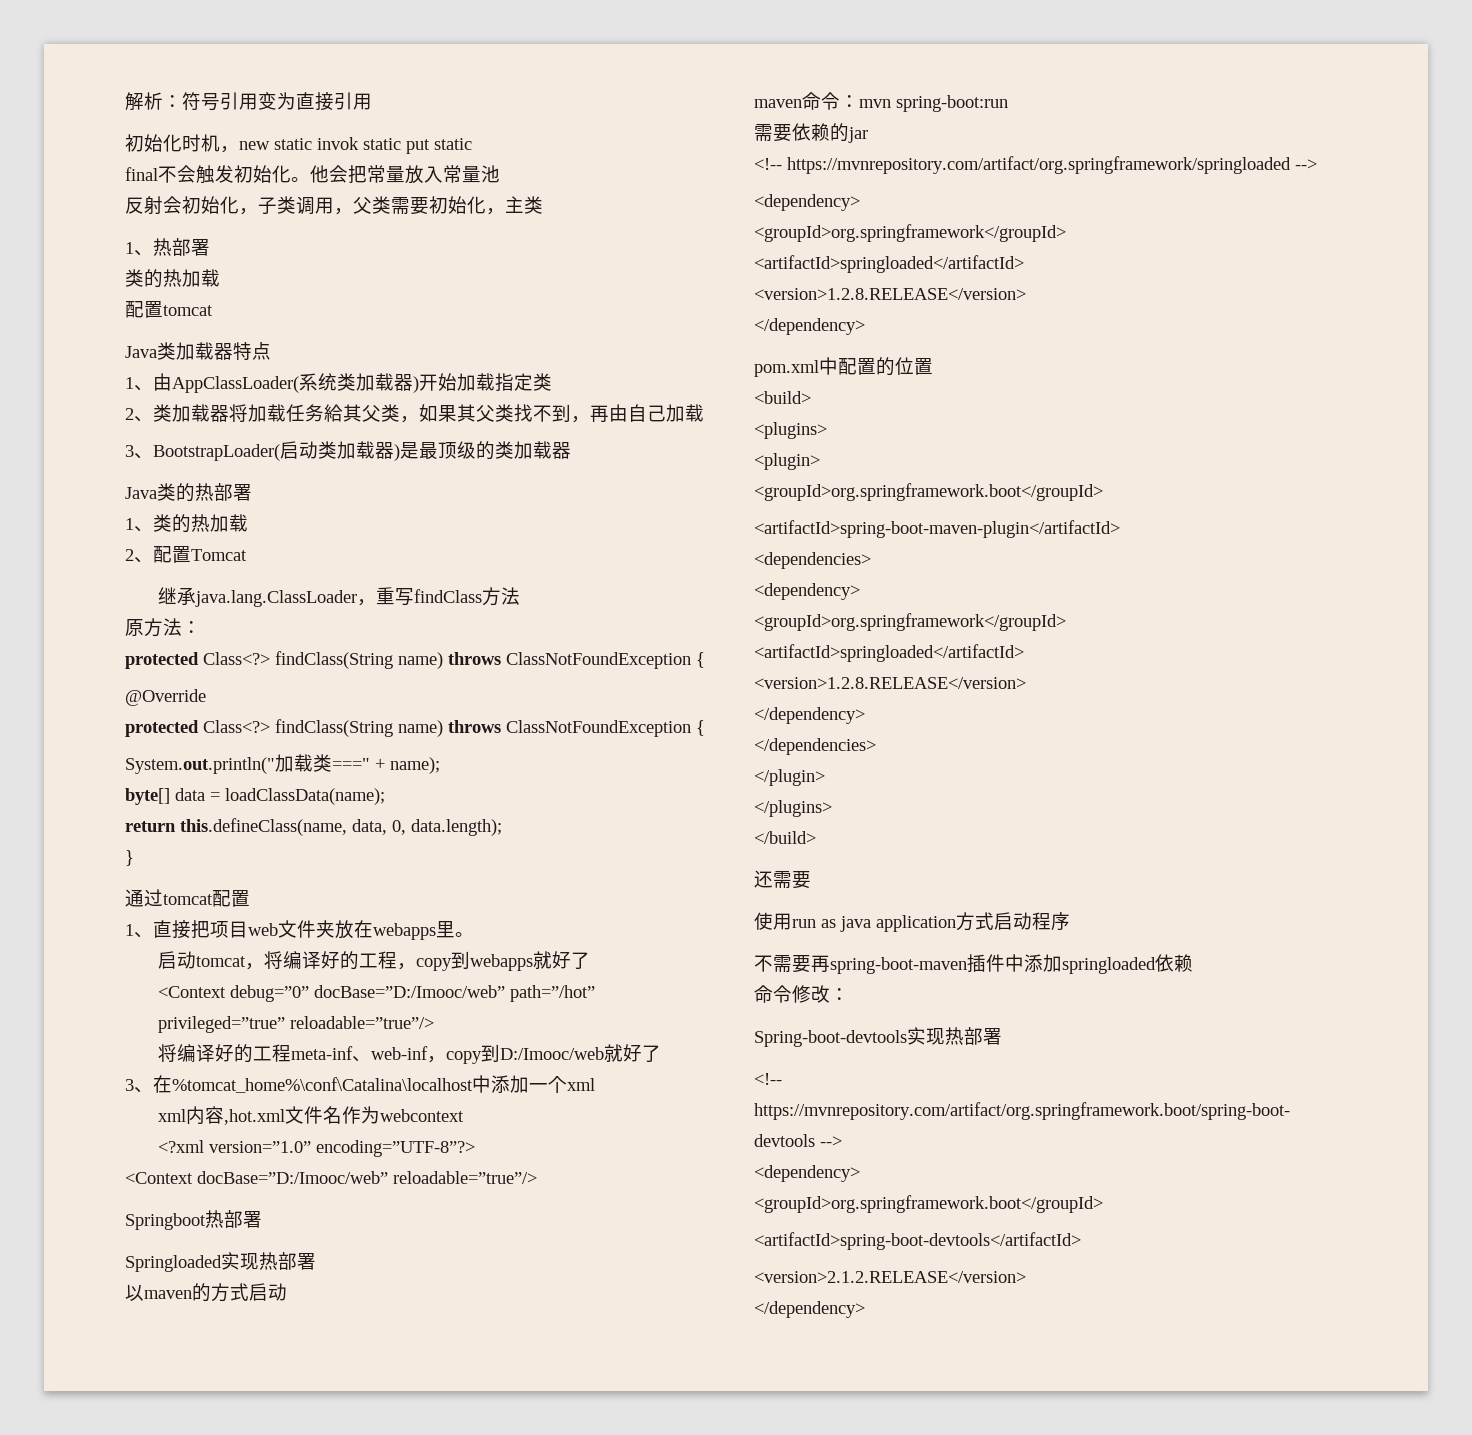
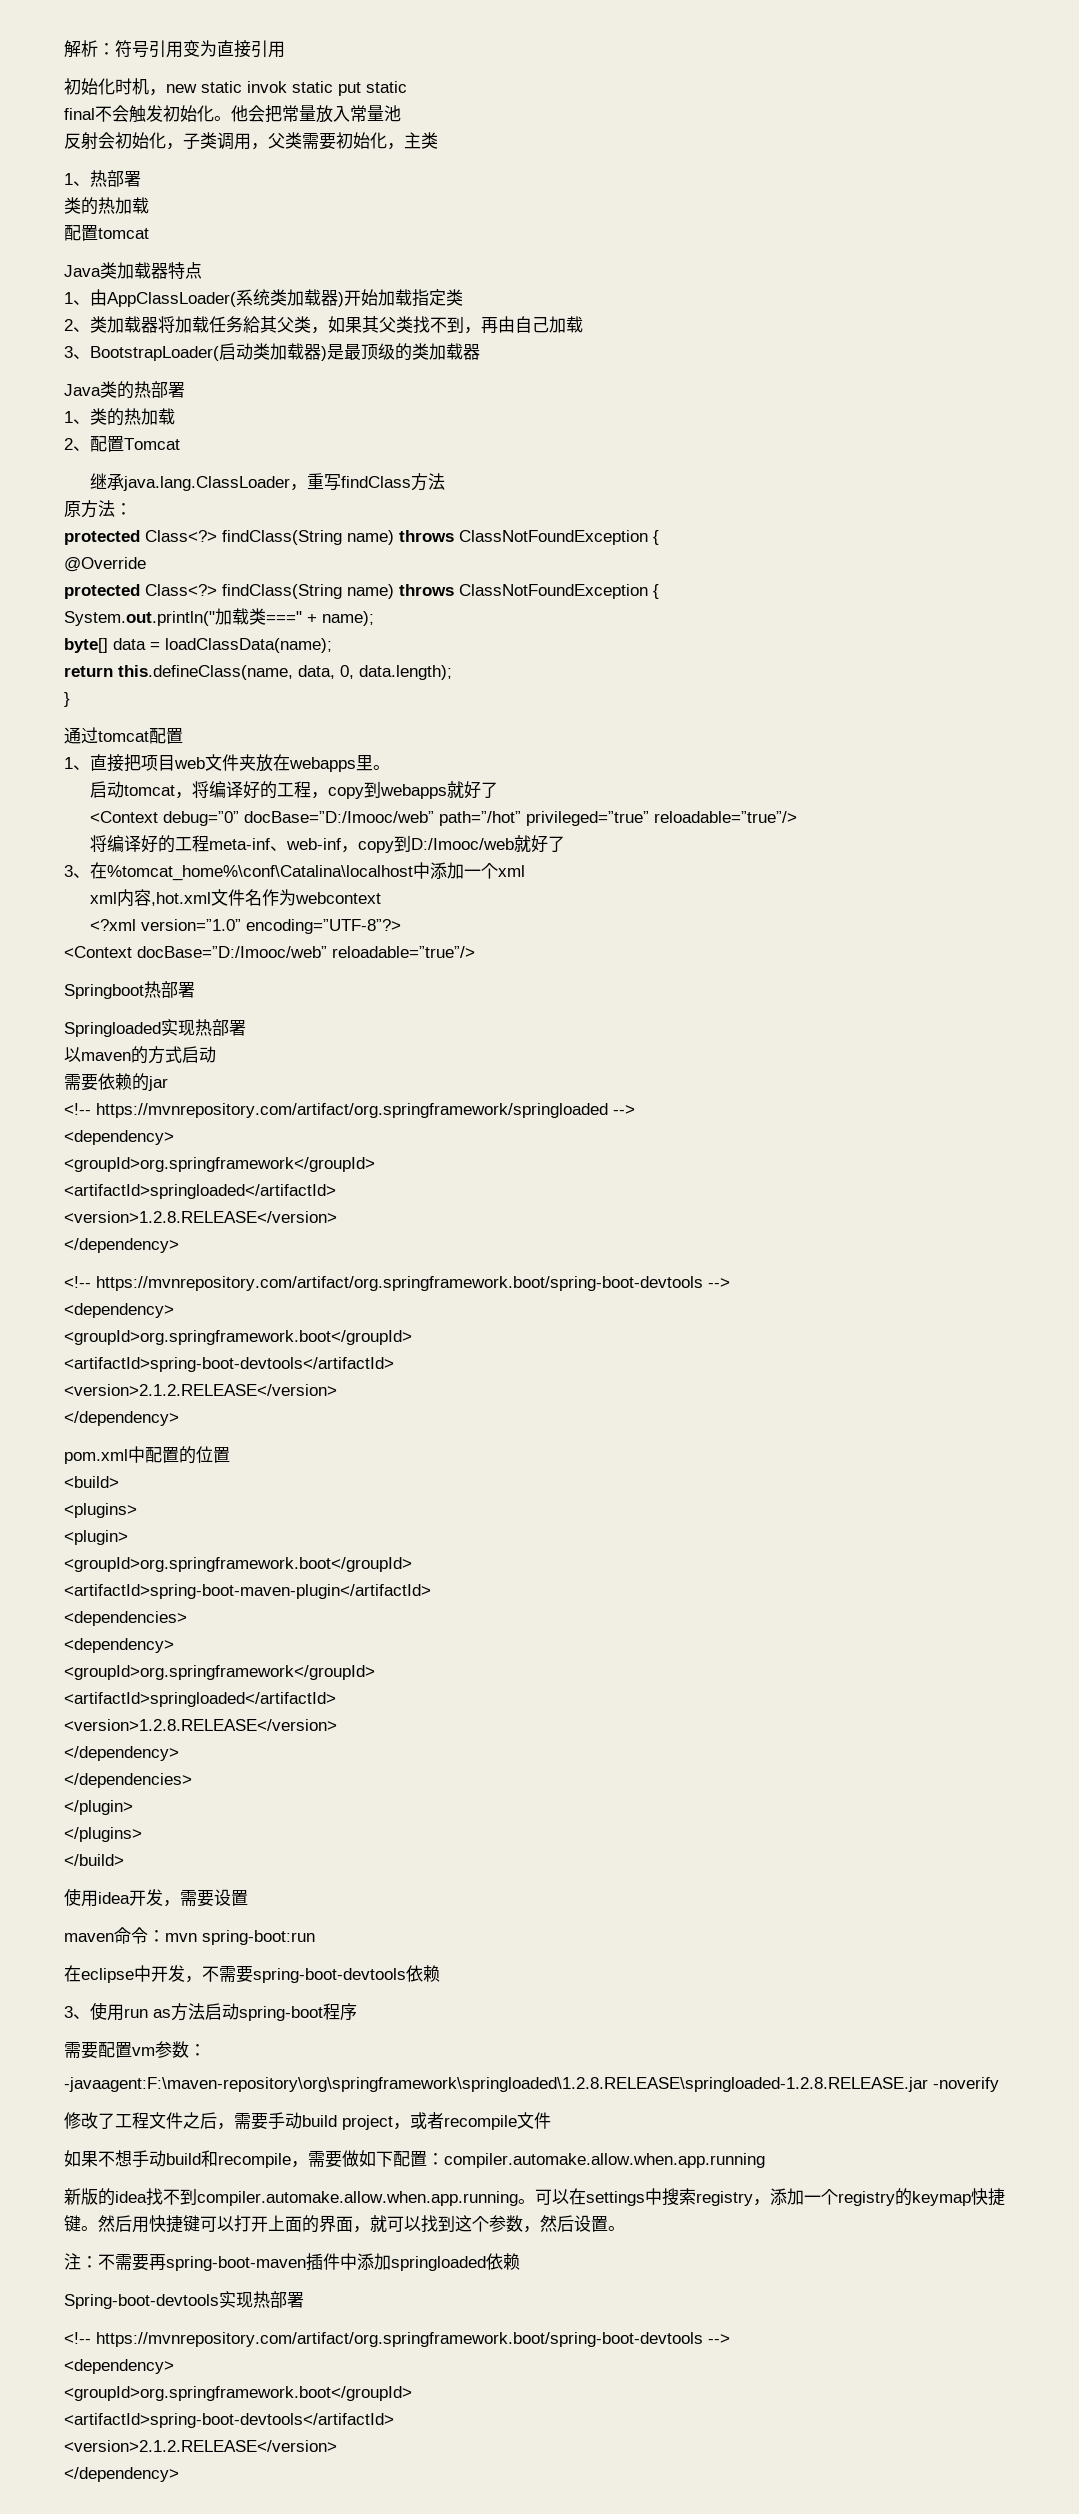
[754,92,1008,112] // maven命令：mvn spring-boot:run -> (216, 1054) none
(865, 326) none -> [64,1276,730,1291] [64,1303,174,1318] [64,1330,412,1345] [64,1357,394,1372] [64,1384,337,1396] [64,1411,179,1426] // <!-- https://mvnrepository.com/artifact/org.springframework.boot/spring-boot-devtools --> // <dependency> // <groupId>org.springframework.boot</groupId> // <artifactId>spring-boot-devtools</artifactId> // <version>2.1.2.RELEASE</version> // </dependency>
[754,870,811,889] [754,912,1070,932] 还需要 // 使用run as java application方式启动程序 // -> [64,1888,248,1907] [64,1927,315,1945] [64,1965,440,1983] [64,2002,357,2021] [64,2041,206,2059] [64,2077,999,2092] [64,2112,551,2130] [64,2150,765,2168] [64,2188,1005,2206] [64,2215,625,2233] [64,2253,98,2270] 使用idea开发，需要设置 // maven命令：mvn spring-boot:run // 在eclipse中开发，不需要spring-boot-devtools依赖 // 3、使用run as方法启动spring-boot程序 // 需要配置vm参数： // -javaagent:F:\maven-repository\org\springframework\springloaded\1.2.8.RELEASE\springloaded-1.2.8.RELEASE.jar -noverify // 修改了工程文件之后，需要手动build project，或者recompile文件 // 如果不想手动build和recompile，需要做如下配置：compiler.automake.allow.when.app.running // 新版的idea找不到compiler.automake.allow.when.app.running。可以在settings中搜索registry，添加一个registry的keymap快捷键。然后用快捷键可以打开上面的界面，就可以找到这个参数，然后设置。 // 注：
[754,985,849,1003] // 命令修改： -> (520, 2261) none

